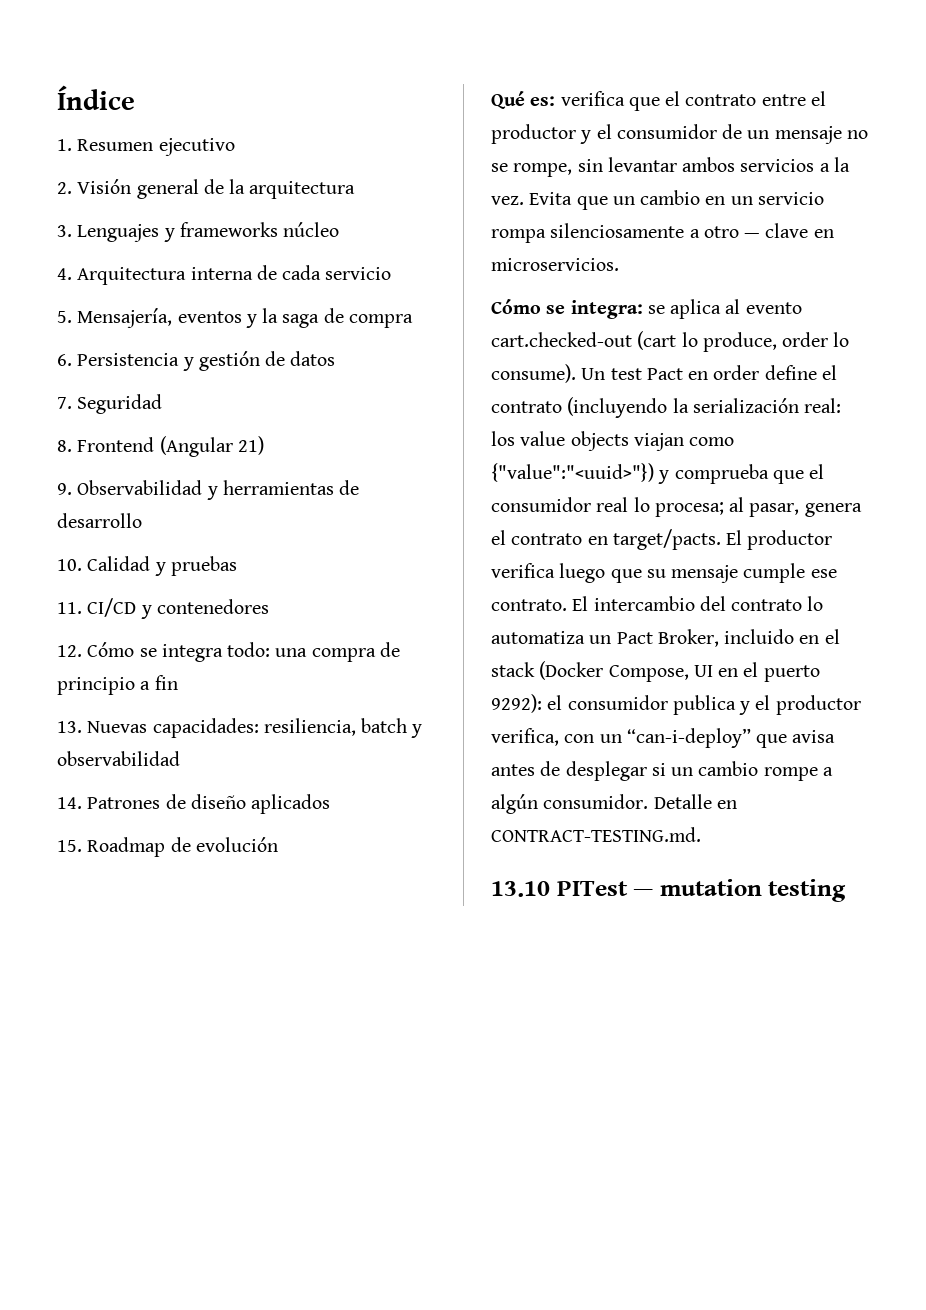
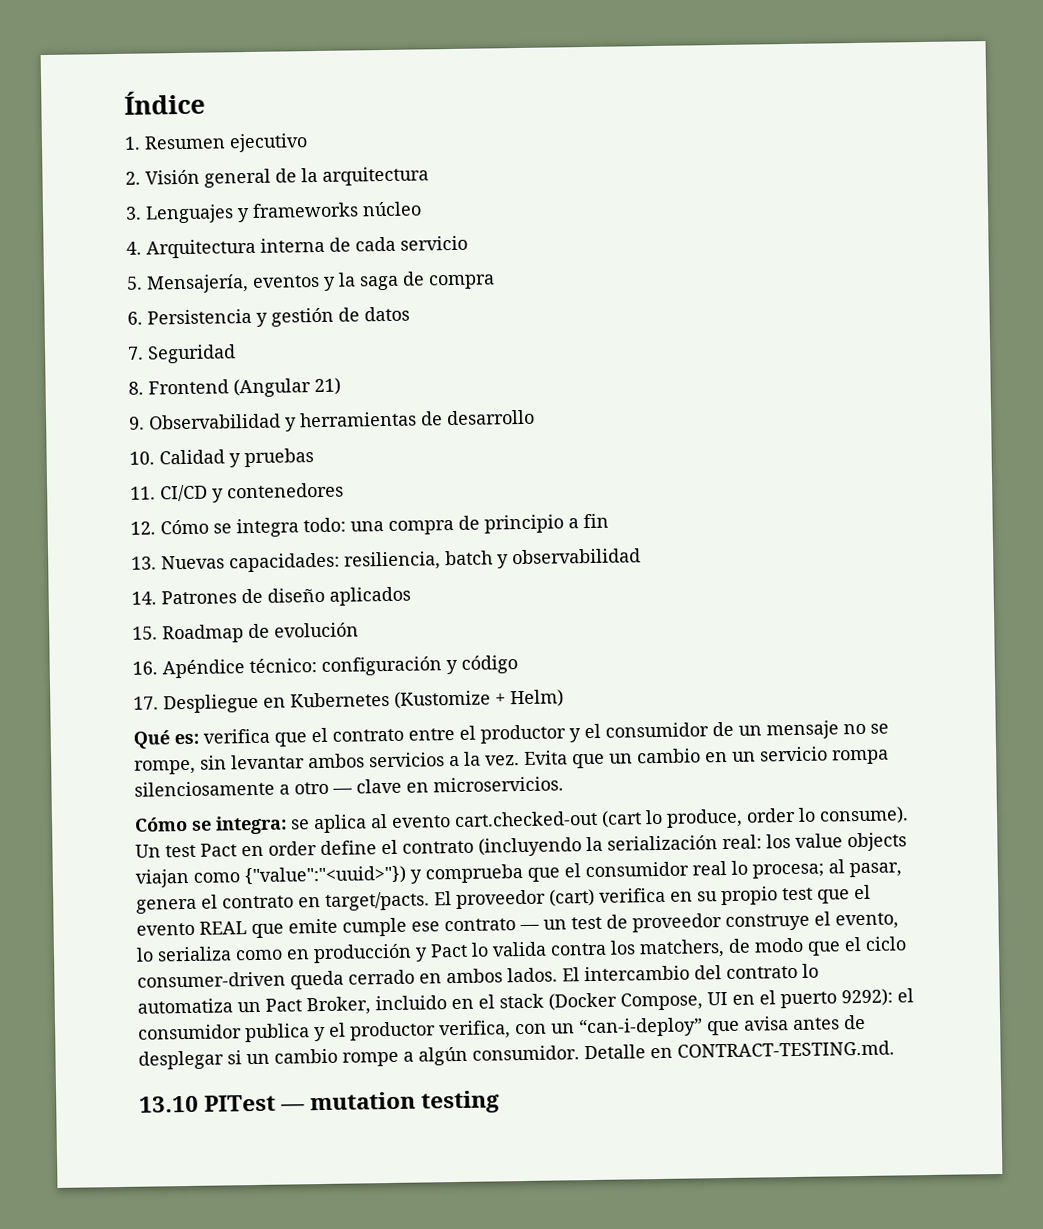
(278, 844) none -> [132,655,518,679] [133,689,564,714] // 16. Apéndice técnico: configuración y código // 17. Despliegue en Kubernetes (Kustomize + Helm)
[747,530,833,550] [491,563,837,583] [491,599,567,611] productor verifica luego que su mensaje cumple ese contrato. -> [456,884,871,909] [136,911,899,939] [136,936,907,964] [137,967,558,990] proveedor (cart) verifica en su propio test que el evento REAL que emite cumple ese contrato — un test de proveedor construye el evento, lo serializa como en producción y Pact lo valida contra los matchers, de modo que el ciclo consumer-driven queda cerrado en ambos lados.

